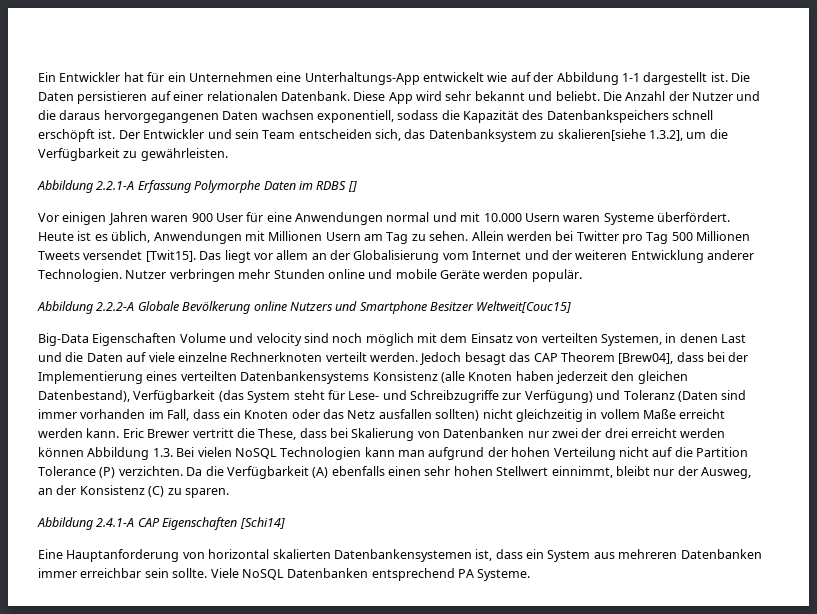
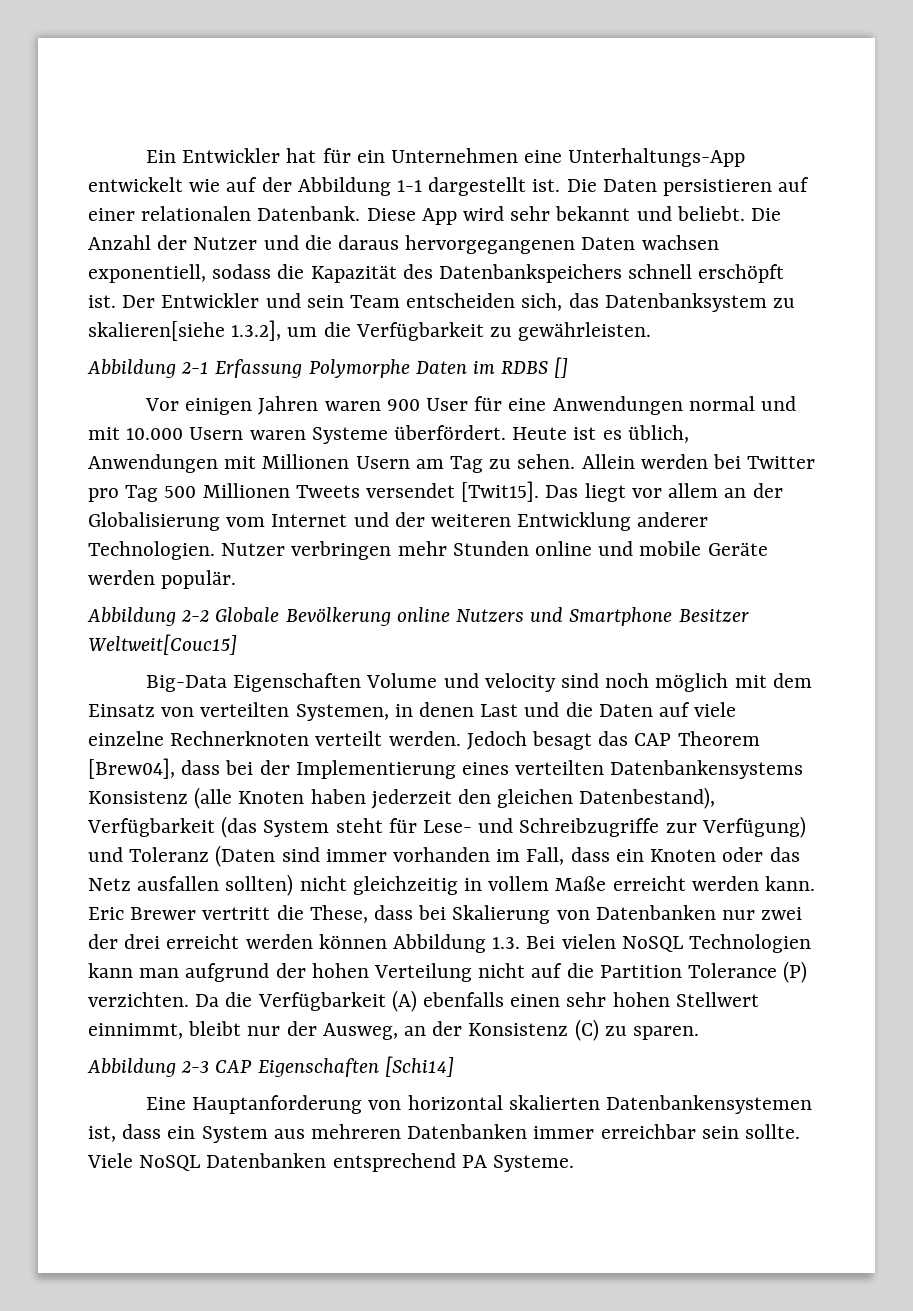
[96,181,135,190] 2.2.1-A -> [181,362,210,374] 2-1
[96,302,135,311] 2.2.2-A -> [181,610,210,622] 2-2
[96,518,135,527] 2.4.1-A -> [181,1061,210,1073] 2-3

